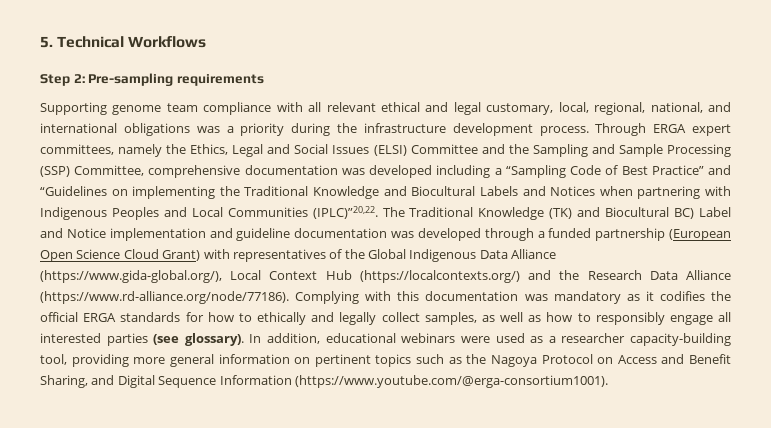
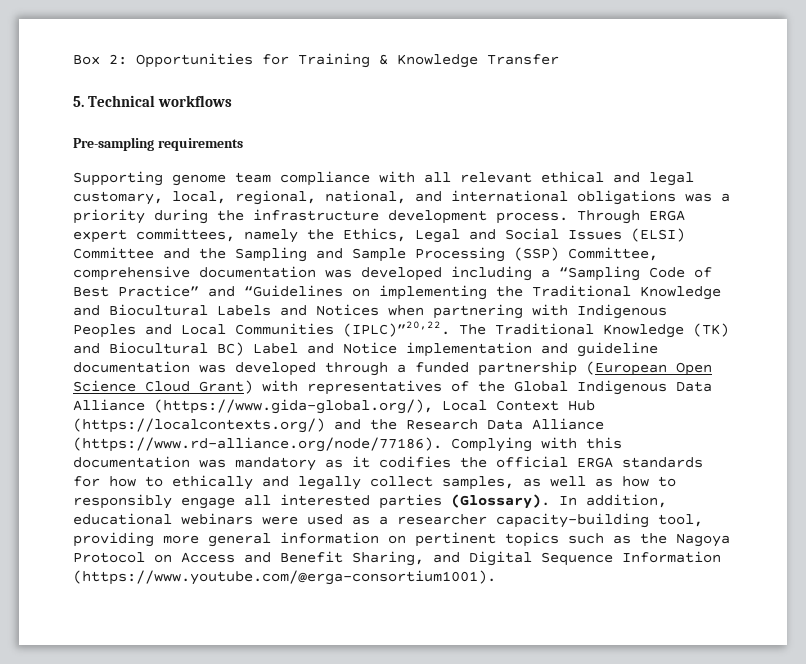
[40,36,207,48] [40,74,85,86] 5. Technical Workflows // Step 2: -> [73,53,559,68] [73,95,233,107] Box 2: Opportunities for Training & Knowledge Transfer // 5. Technical workflows //
[153,333,244,346] (see glossary). -> [451,494,550,509] (Glossary).

